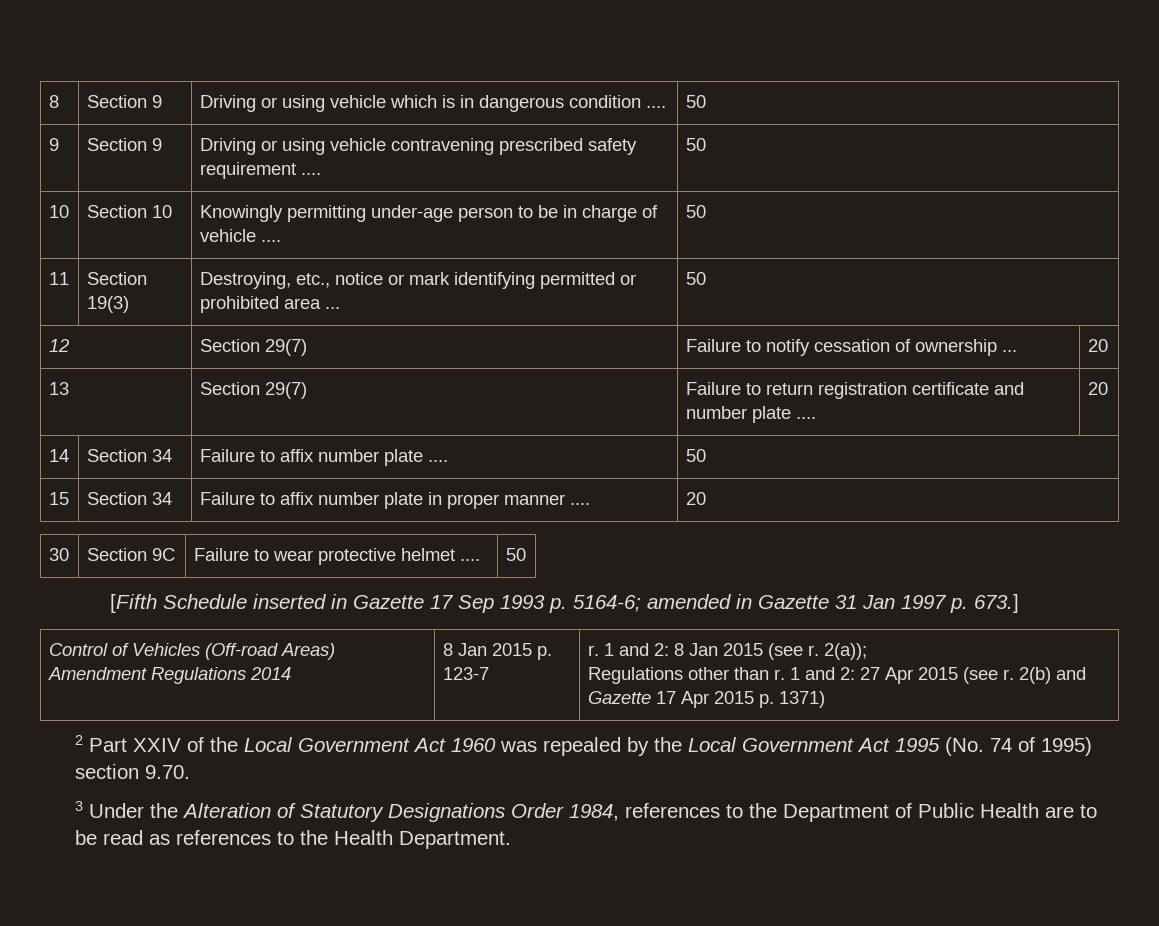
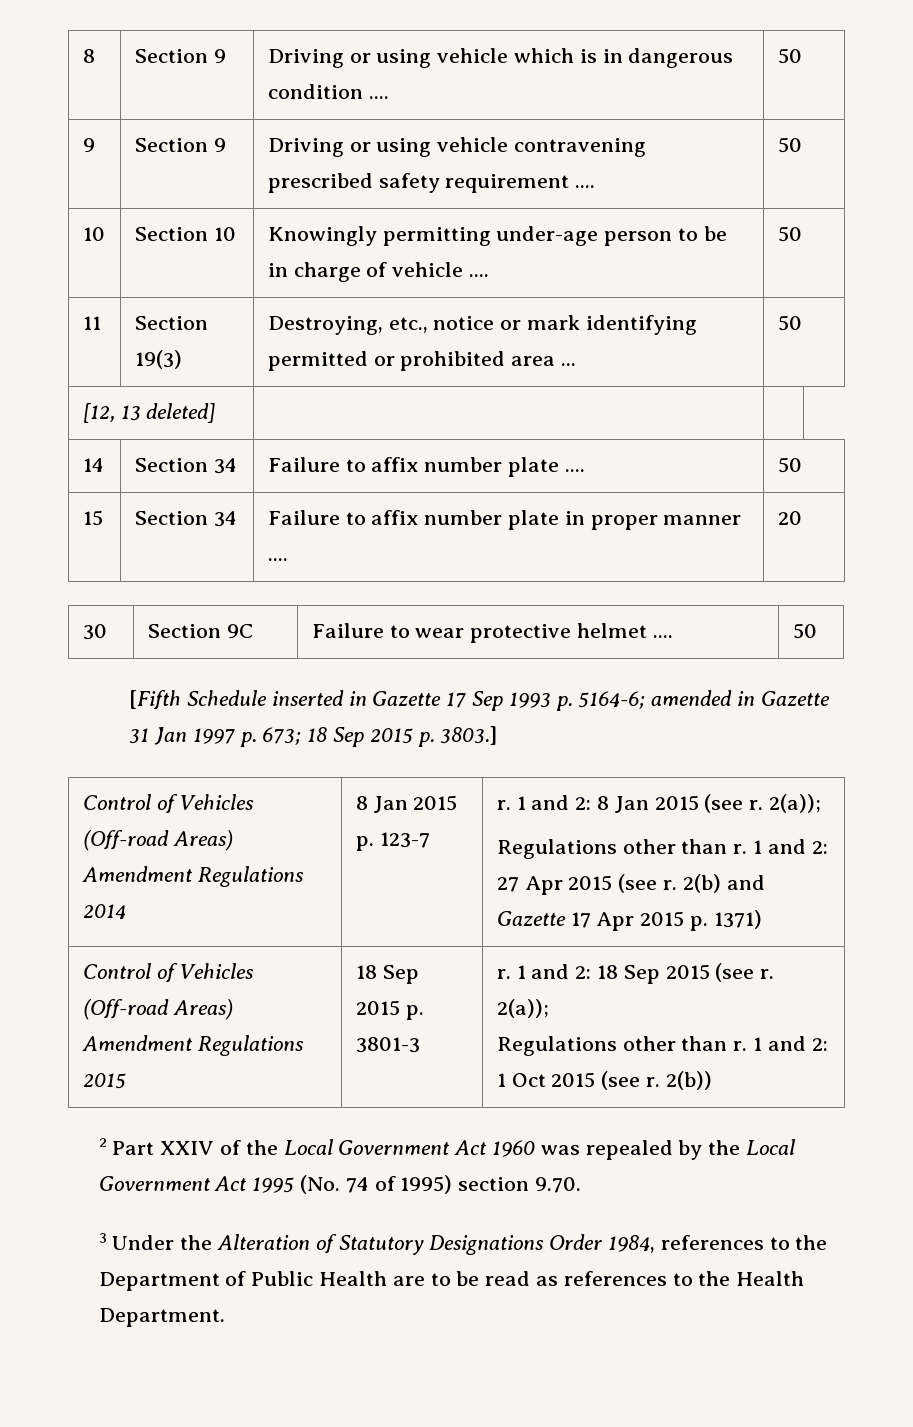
[48,339,70,352] [199,339,307,356] [685,339,1017,356] [1087,339,1108,352] [48,382,69,395] [199,382,307,399] [685,382,1024,399] [685,406,816,423] [1087,382,1108,395] 12 | Section 29(7) | Failure to notify cessation of ownership ... | 20 // 13 | Section 29(7) | Failure to return registration certificate and number plate .... | 20 -> [82,403,216,423] [12, 13 deleted] | |
[973,594,1019,613] 673.] -> [262,726,498,747] 673; 18 Sep 2015 p. 3803.]
(825, 699) none -> [82,963,255,983] [82,999,233,1020] [81,1035,304,1056] [82,1073,126,1089] [355,965,419,984] [355,1000,424,1020] [355,1037,420,1053] [496,963,775,984] [496,999,549,1018] [496,1036,828,1056] [496,1071,712,1090] // Control of Vehicles (Off-road Areas) Amendment Regulations 2015 | 18 Sep 2015 p. 3801-3 | r. 1 and 2: 18 Sep 2015 (see r. 2(a)); // Regulations other than r. 1 and 2: 1 Oct 2015 (see r. 2(b))

